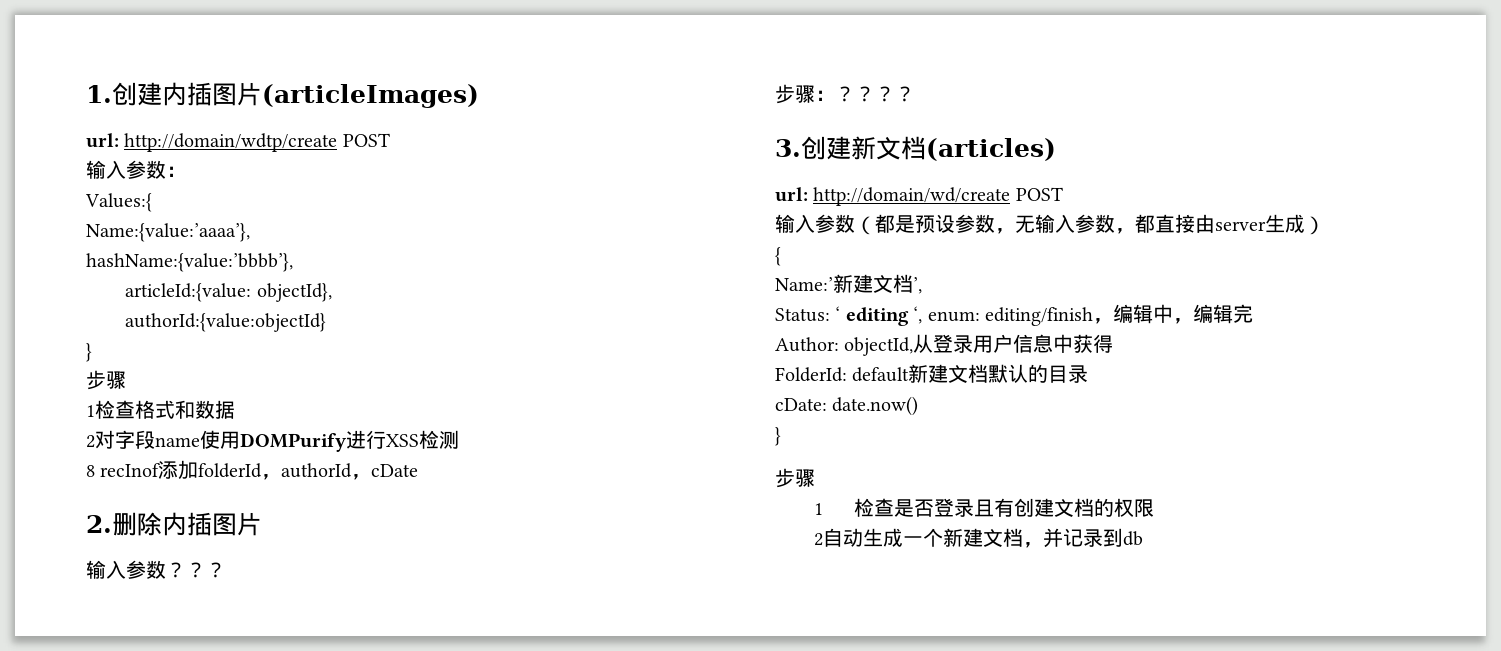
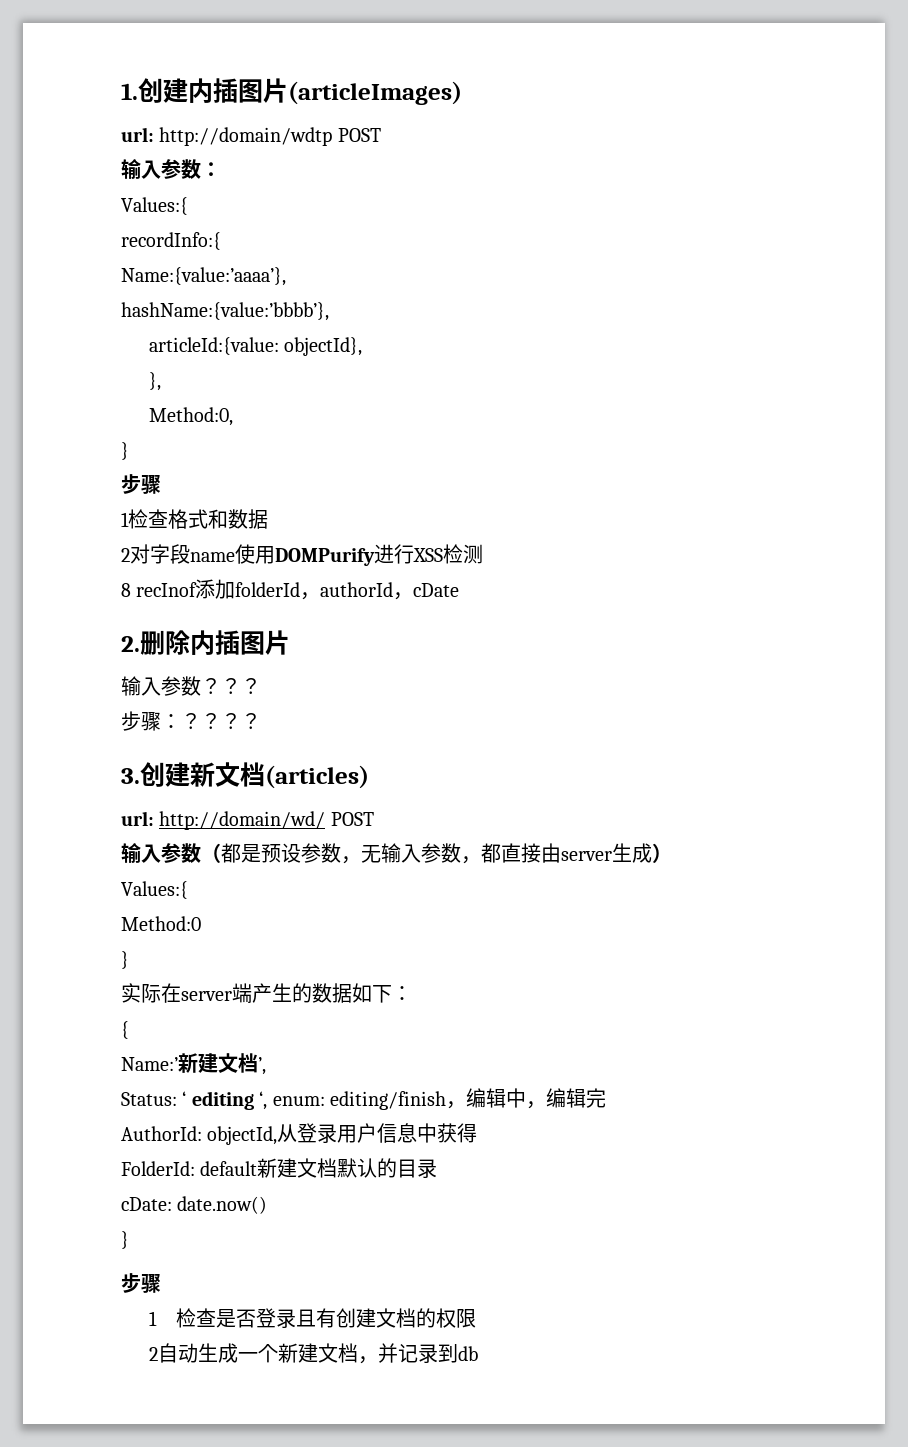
[124,133,338,152] http://domain/wdtp/create -> [159,127,333,146] http://domain/wdtp
(152, 202) none -> [121,232,221,250] // recordInfo:{
[125,313,327,332] authorId:{value:objectId} -> [148,372,161,391] [148,407,233,426] }, // Method:0,
[813,187,1011,206] http://domain/wd/create -> [159,811,326,830] http://domain/wd/
(1325, 225) none -> [121,881,188,899] [121,916,201,931] [121,951,129,969] [121,983,412,1003] // Values:{ // Method:0 // } // 实际在server端产生的数据如下：
[775,337,839,352] Author: -> [121,1126,202,1141] AuthorId:

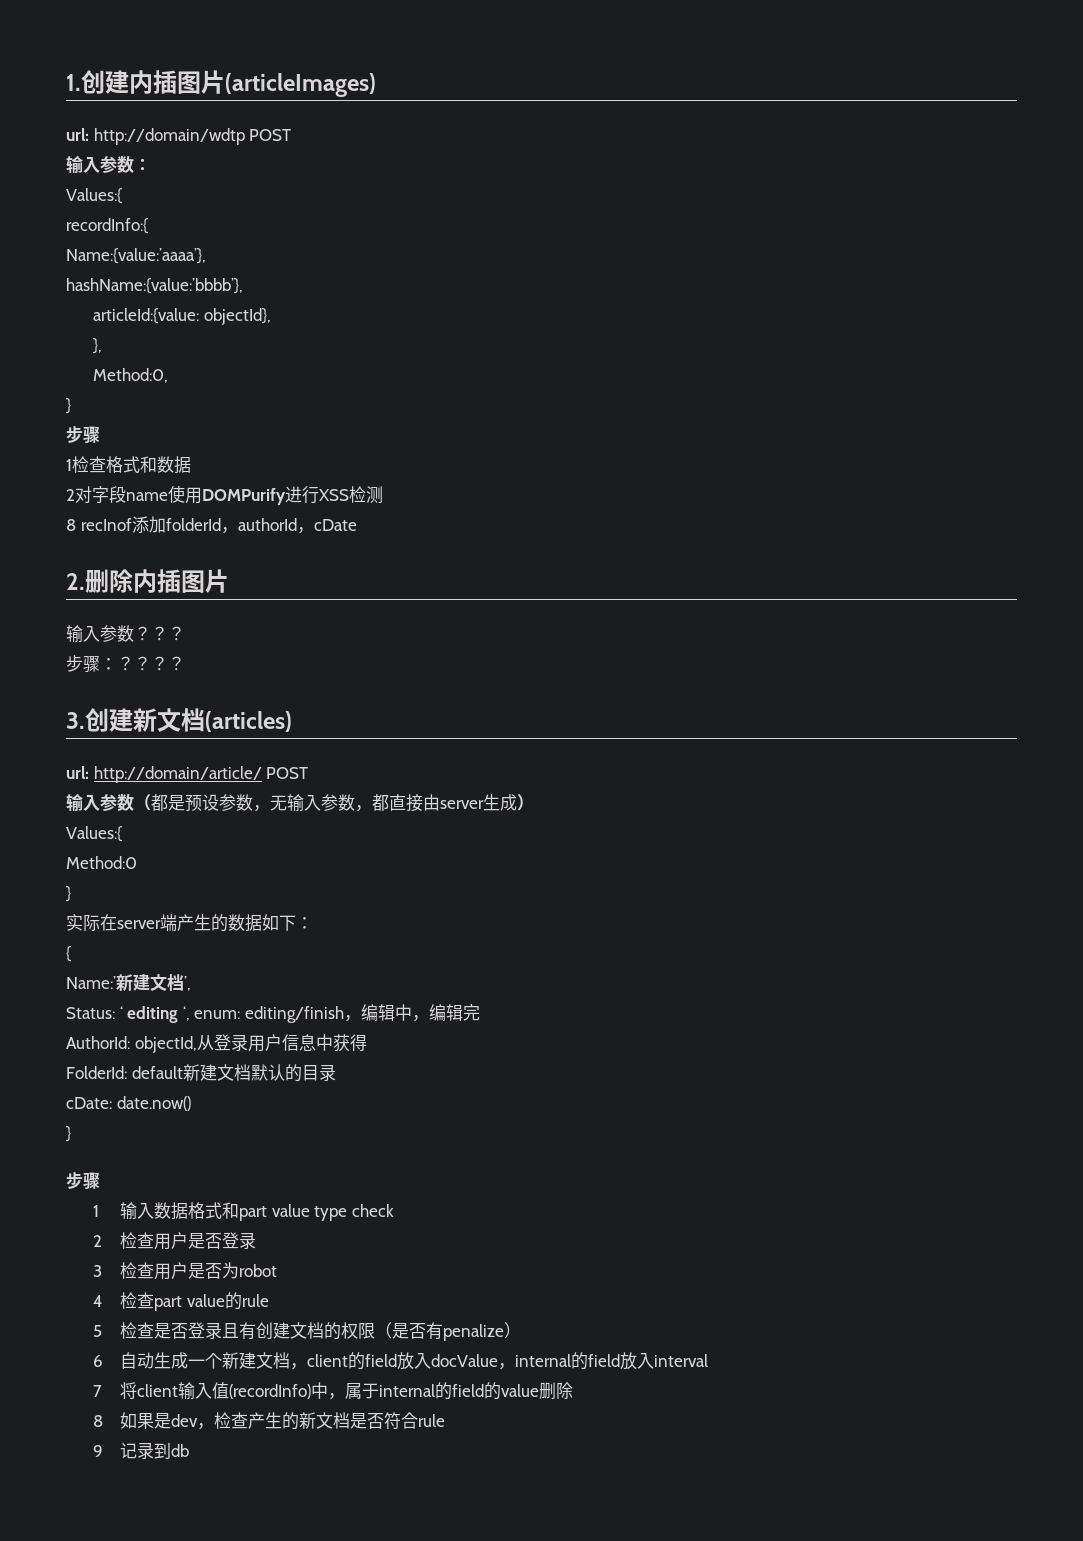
[159,811,326,830] http://domain/wd/ -> [93,766,262,783] http://domain/article/
(157, 1318) none -> [119,1202,394,1221] [92,1232,256,1250] [92,1262,277,1280] [92,1292,269,1311] [92,1325,102,1337] 输入数据格式和part value type check // 2检查用户是否登录 // 3检查用户是否为robot // 4检查part value的rule // 5
[148,1347,158,1361] // 2 -> [374,1322,521,1341] [92,1355,103,1367] （是否有penalize） // 6
[377,1343,398,1363] 并 -> [306,1352,708,1370] [92,1382,573,1400] [92,1412,445,1430] [92,1445,103,1457] client的field放入docValue，internal的field放入interval // 7将client输入值(recordInfo)中，属于internal的field的value删除 // 8如果是dev，检查产生的新文档是否符合rule // 9

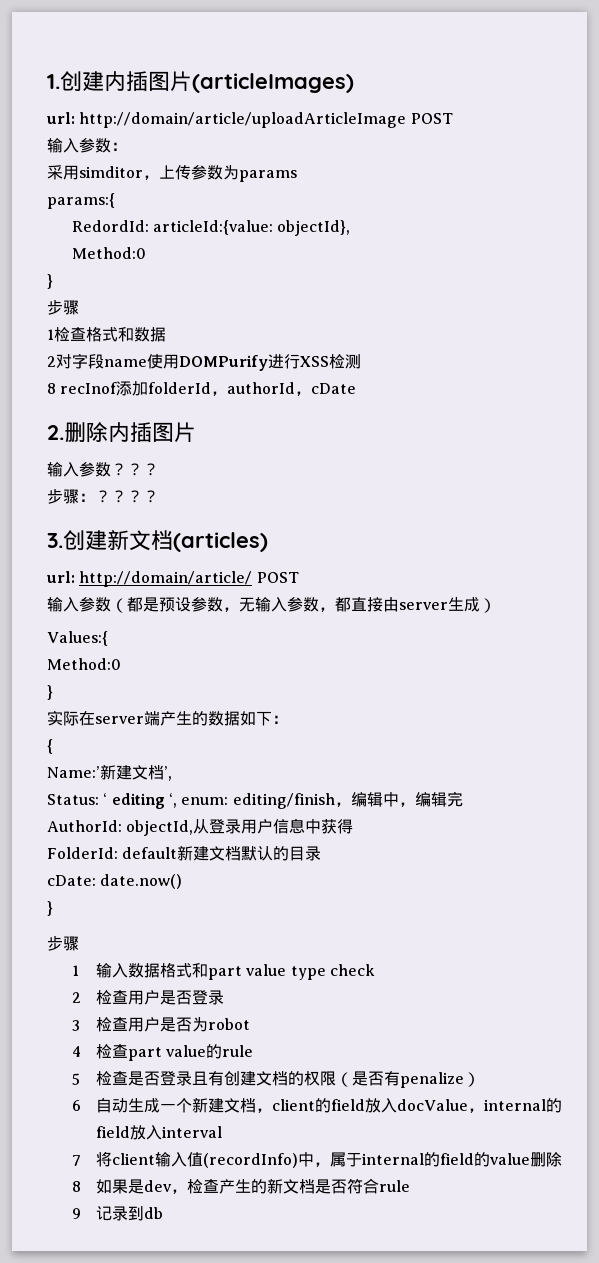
[93,128,245,145] http://domain/wdtp -> [79,112,407,128] http://domain/article/uploadArticleImage
[66,188,123,204] [66,218,149,234] [66,248,206,264] [66,278,243,294] Values:{ // recordInfo:{ // Name:{value:’aaaa’}, // hashName:{value:’bbbb’}, // -> [47,165,297,182] [47,193,115,209] [71,220,149,232] 采用simditor，上传参数为params // params:{ // RedordId:
[92,338,102,354] [92,368,168,383] }, // Method:0, -> [71,247,146,259] Method:0

